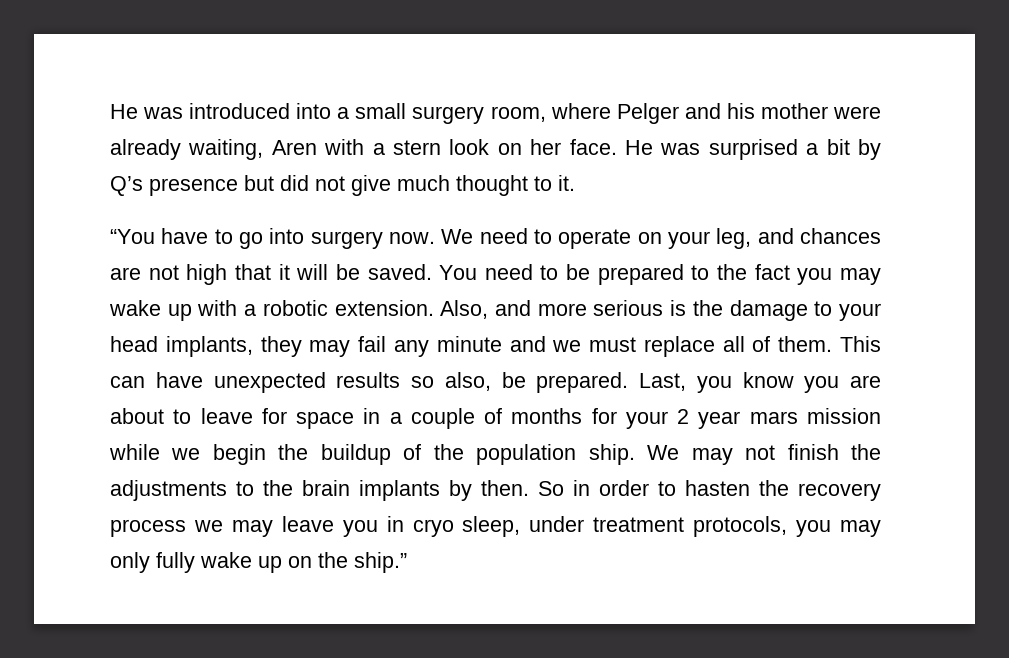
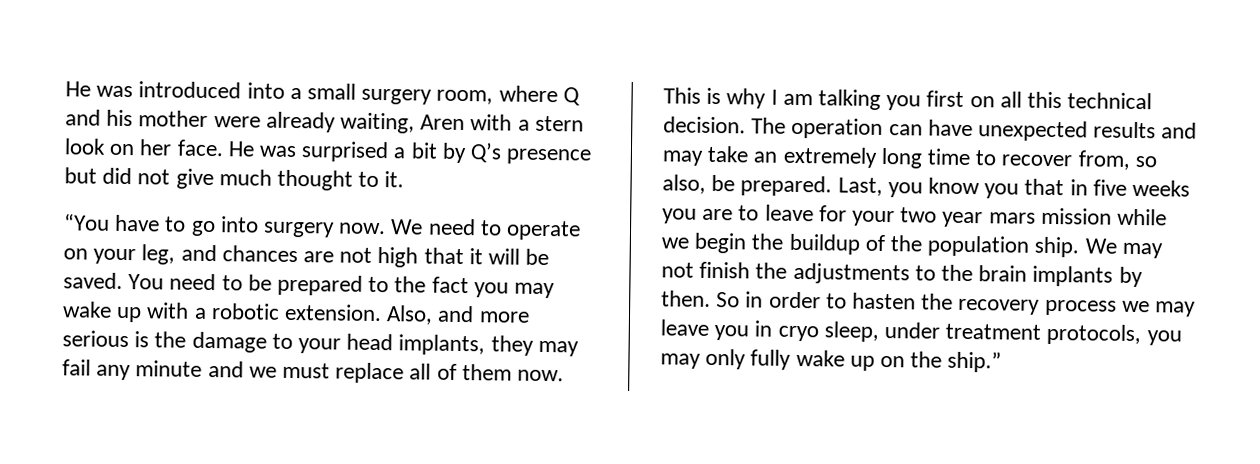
[616,103,679,124] Pelger -> [562,87,580,106] Q
[778,336,882,352] [110,372,401,393] them. This can have unexpected results -> [461,364,565,382] [663,87,1153,111] [663,116,1198,142] [662,145,1130,170] them now. This is why I am talking you first on all this technical decision. The operation can have unexpected results and may take an extremely long time to recover from,
[850,375,881,388] [110,408,690,429] are about to leave for space in a couple of months for your 2 -> [1024,178,1191,197] [662,204,938,227] that in five weeks you are to leave for your two

